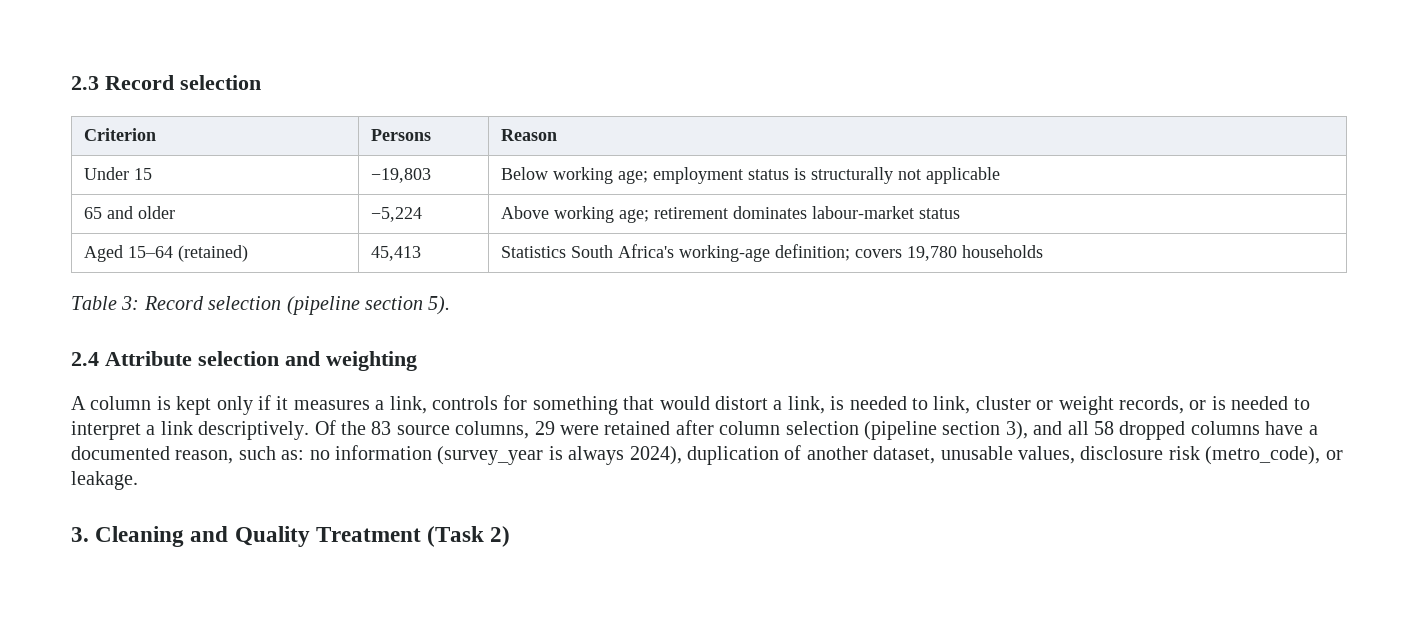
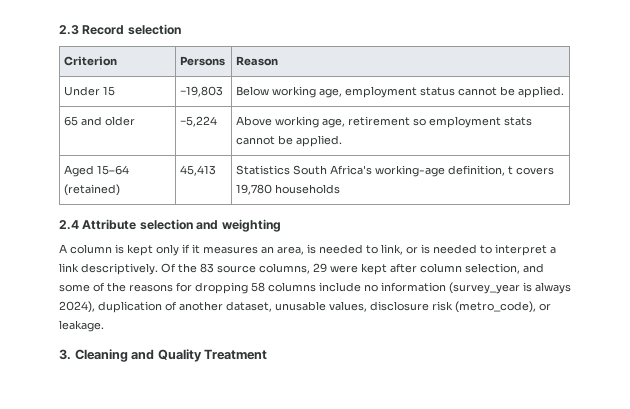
[618,170,649,184] age; -> [319,88,343,98] age,
[794,167,1001,184] is structurally not applicable -> [458,86,565,98] cannot be applied.
[619,206,961,223] age; retirement dominates labour-market status -> [322,116,533,128] [236,135,343,147] age, retirement so employment stats cannot be applied.
[775,244,851,261] definition; -> [448,165,514,176] definition, t
[71,296,451,315] // Table 3: Record selection (pipeline section 5). -> (341, 189) none
[375,395,1184,415] a link, controls for something that would distort a link, is needed to link, cluster or weight records, -> [261,244,403,255] an area, is needed to link,
[604,421,671,435] retained -> [361,263,387,275] kept
[785,421,1318,440] [71,446,305,464] selection (pipeline section 3), and all 58 dropped columns have a documented reason, such as: -> [465,263,544,274] [59,282,361,294] selection, and some of the reasons for dropping 58 columns include
[427,526,511,547] (Task 2) -> (268, 354) none

